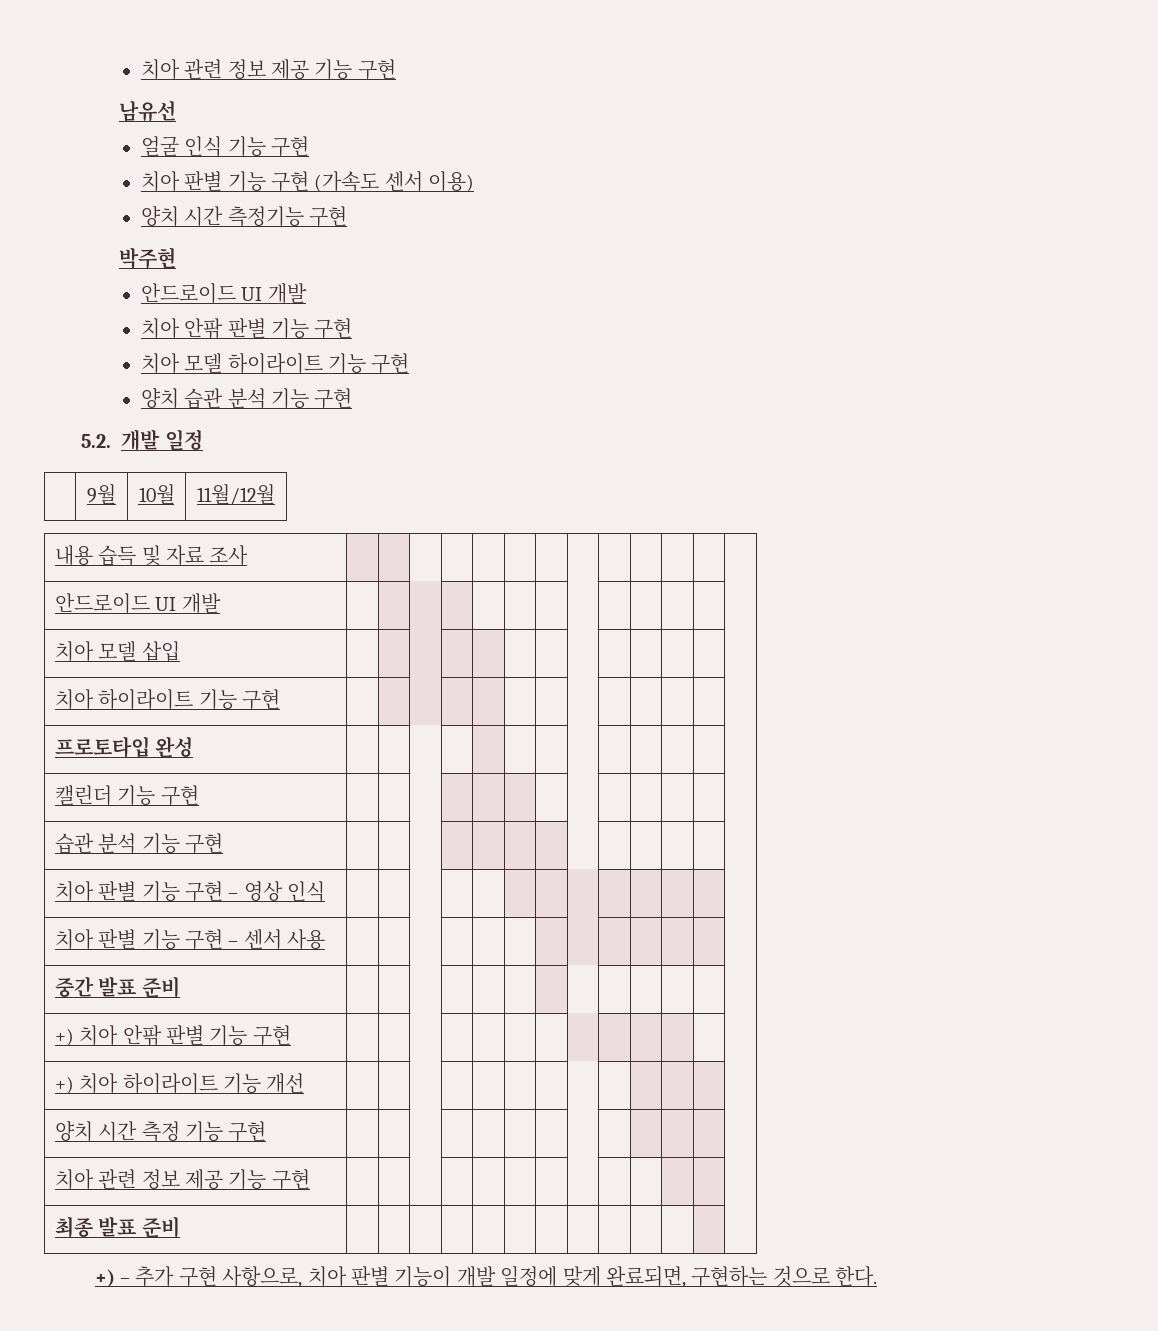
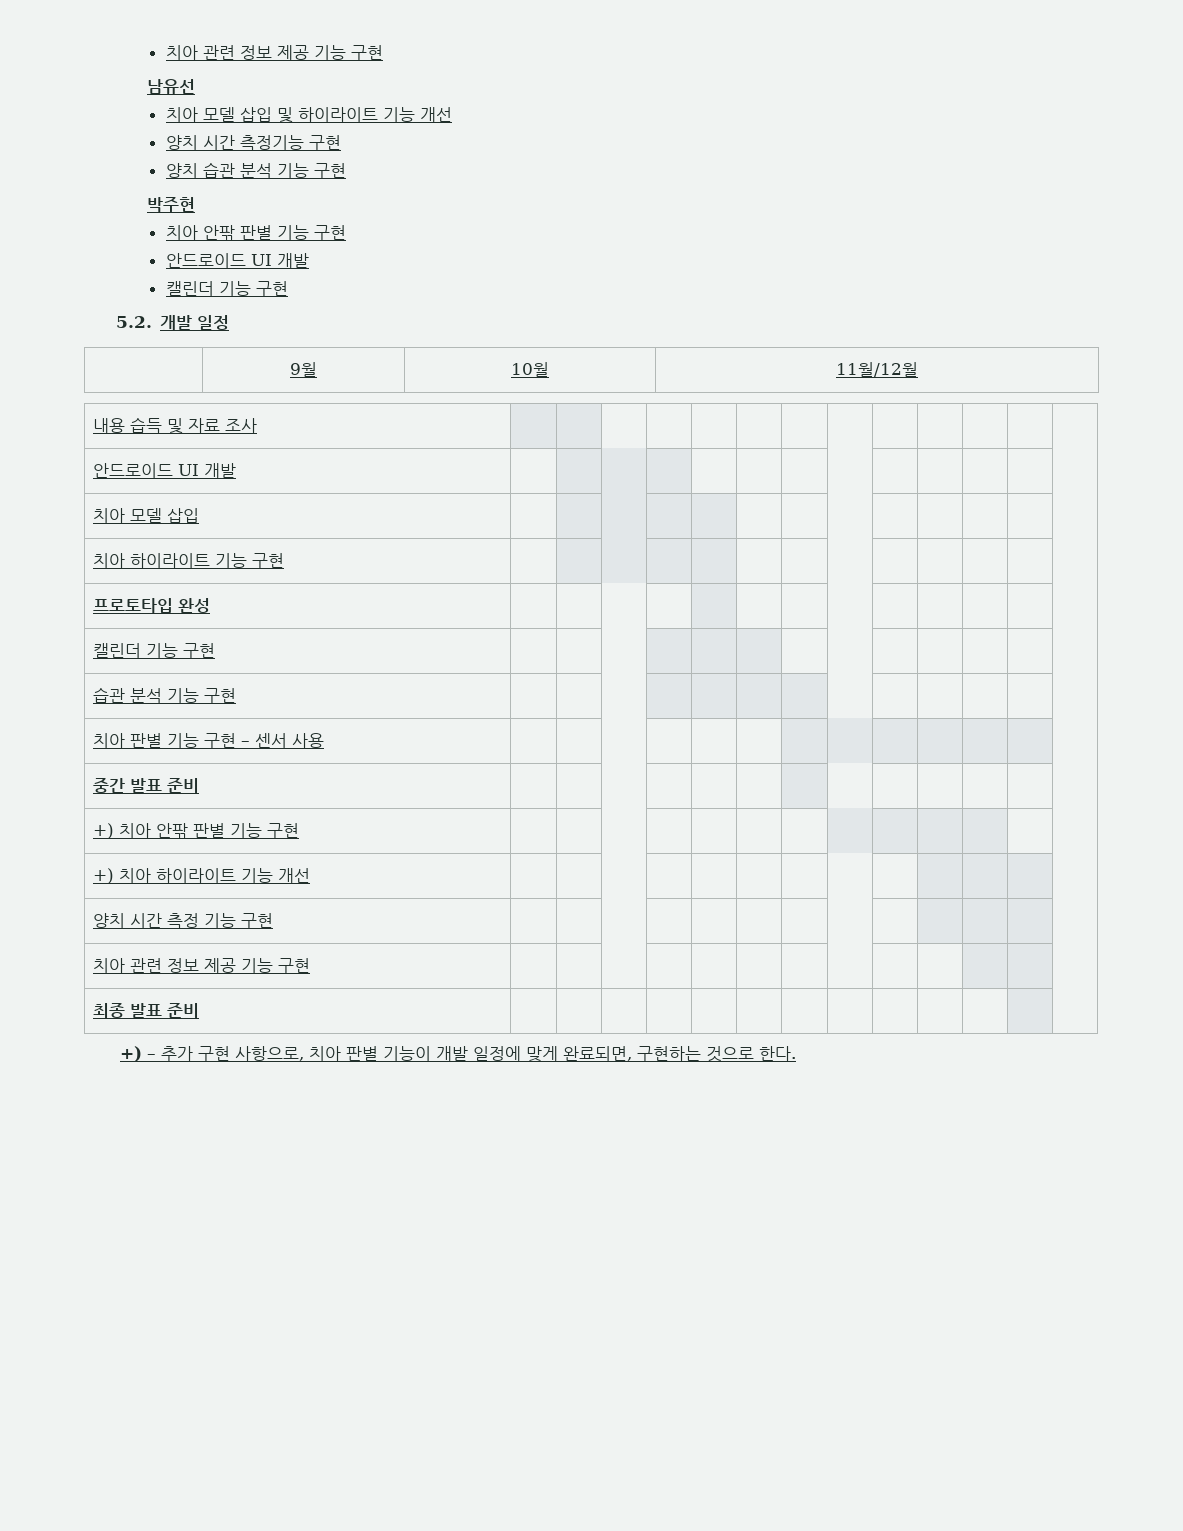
[140,136,309,157] [140,171,475,192] [140,206,347,227] [118,247,176,269] [140,283,307,304] 얼굴 인식 기능 구현 // 치아 판별 기능 구현 (가속도 센서 이용) // 양치 시간 측정기능 구현 // 박주현 // 안드로이드 UI 개발 -> [165,107,452,123] [165,135,341,150] [165,162,346,178] [147,197,196,212] 치아 모델 삽입 및 하이라이트 기능 개선 // 양치 시간 측정기능 구현 // 양치 습관 분석 기능 구현 // 박주현
[140,353,410,374] [140,388,266,409] 치아 모델 하이라이트 기능 구현 // 양치 습관 분석 -> [165,253,309,268] [165,281,214,296] 안드로이드 UI 개발 // 캘린더
[54,881,326,902] // 치아 판별 기능 구현 – 영상 인식 | | | | | | | | | | | | | -> (237, 695) none

